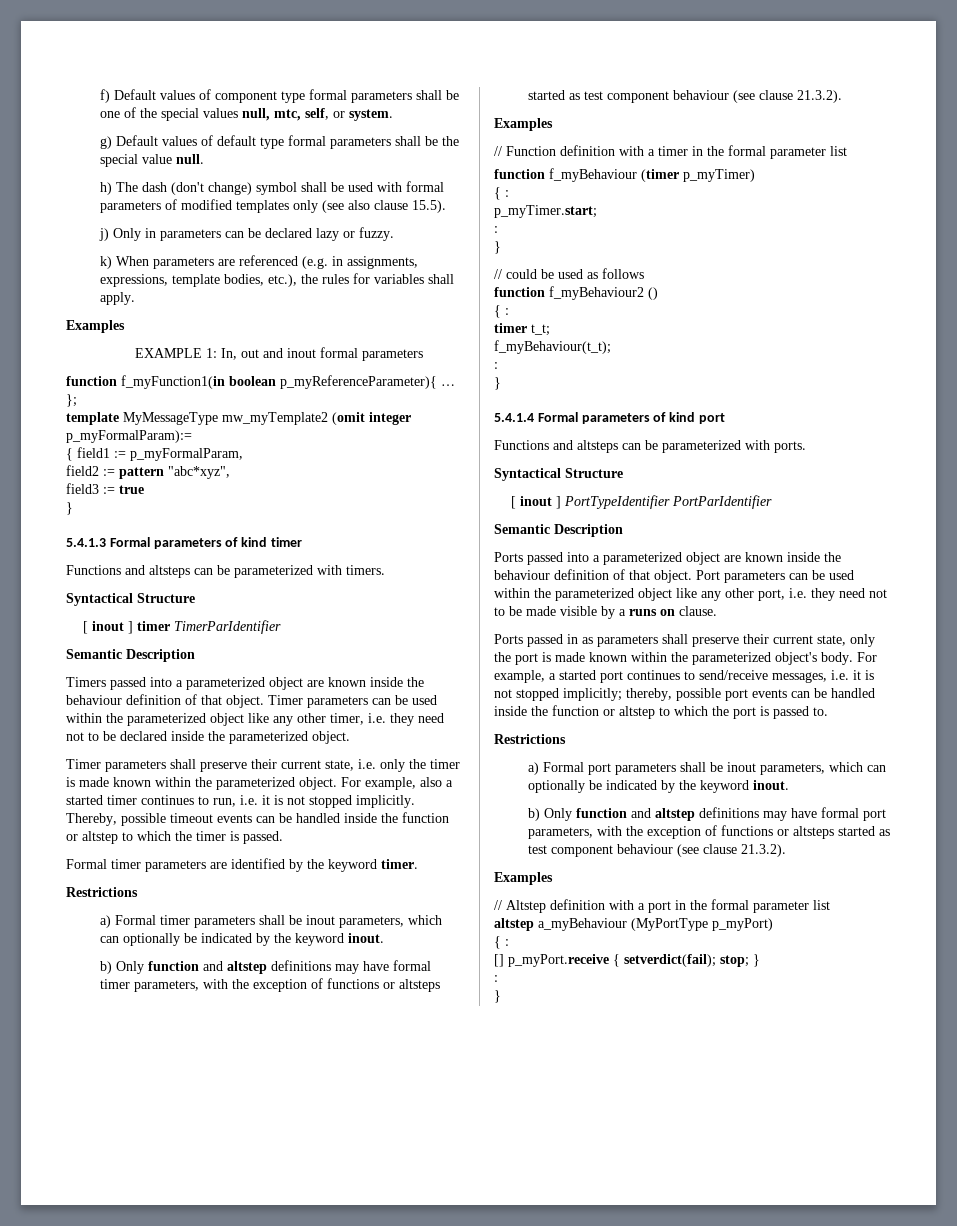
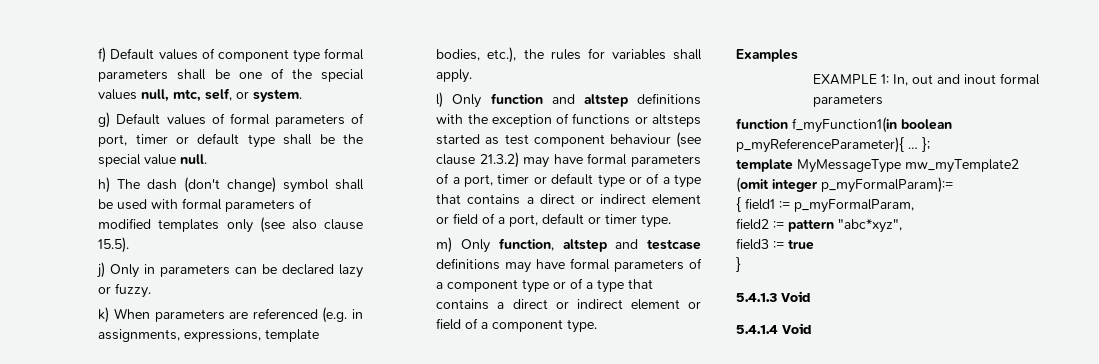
[217,135,392,149] default type formal parameters -> [229,113,364,127] [98,133,275,148] formal parameters of port, timer or default type
(136, 298) none -> [436,92,701,108] [436,113,701,127] [436,132,701,148] [436,152,701,168] [436,173,701,188] [436,194,701,205] [436,213,672,228] [436,237,701,253] [436,258,702,273] [436,278,654,293] [436,299,701,310] [436,318,598,333] // l) Only function and altstep definitions with the exception of functions or altsteps started as test component behaviour (see clause 21.3.2) may have formal parameters of a port, timer or default type or of a type that contains a direct or indirect element or field of a port, default or timer type. // m) Only function, altstep and testcase definitions may have formal parameters of a component type or of a type that contains a direct or indirect element or field of a component type.
[109,537,302,549] [66,565,385,578] [66,593,195,606] [83,620,282,634] [66,649,195,662] [66,677,424,690] [66,694,437,708] [66,713,444,726] [66,731,350,744] [66,759,460,772] [66,777,453,790] [66,795,415,808] [66,812,449,826] [66,831,283,844] [66,858,418,872] [66,887,138,897] [100,915,443,928] [100,933,385,946] [100,960,432,974] [100,978,441,992] [528,90,843,103] [494,118,553,131] [494,145,847,159] [494,168,755,182] [494,187,509,200] [494,205,597,218] [494,226,498,233] [494,241,501,254] [494,268,644,279] [494,286,658,300] [494,305,509,318] [494,323,550,336] [494,340,611,354] [494,362,498,369] [494,377,501,390] [494,412,725,424] [494,440,806,453] [494,468,623,481] [511,495,773,509] [494,524,623,537] [494,552,841,565] [494,569,854,583] [494,588,887,601] [494,606,717,619] [494,634,875,647] [494,652,877,665] [494,670,874,683] [494,688,875,701] [494,705,828,719] [494,734,566,744] [528,762,887,775] [528,780,790,793] [528,807,887,821] [528,825,891,839] [528,844,787,857] [494,872,553,885] [494,899,830,913] [494,918,773,931] [494,936,509,949] [494,954,760,967] [494,975,498,982] [494,990,501,1003] Formal parameters of kind timer // Functions and altsteps can be parameterized with timers. // Syntactical Structure // [ inout ] timer TimerParIdentifier // Semantic Description // Timers passed into a parameterized object are known inside the behaviour definition of that object. Timer parameters can be used within the parameterized object like any other timer, i.e. they need not to be declared inside the parameterized object. // Timer parameters shall preserve their current state, i.e. only the timer is made known within the parameterized object. For example, also a started timer continues to run, i.e. it is not stopped implicitly. Thereby, possible timeout events can be handled inside the function or altstep to which the timer is passed. // Formal timer parameters are identified by the keyword timer. // Restrictions // a) Formal timer parameters shall be inout parameters, which can optionally be indicated by the keyword inout. // b) Only function and altstep definitions may have formal timer parameters, with the exception of functions or altsteps started as test component behaviour (see clause 21.3.2). // Examples // // Function definition with a timer in the formal parameter list // function f_myBehaviour (timer p_myTimer) // { : // p_myTimer.start; // : // } // // could be used as follows // function f_myBehaviour2 () // { : // timer t_t; // f_myBehaviour(t_t); // : // } // 5.4.1.4 Formal parameters of kind port // Functions and altsteps can be parameterized with ports. // Syntactical Structure // [ inout ] PortTypeIdentifier PortParIdentifier // Semantic Description // Ports passed into a parameterized object are known inside the behaviour definition of that object. Port parameters can be used within the parameterized object like any other port, i.e. they need not to be made visible by a runs on clause. // Ports passed in as parameters shall preserve their current state, only the port is made known within the parameterized object's body. For example, a started port continues to send/receive messages, i.e. it is not stopped implicitly; thereby, possible port events can be handled inside the function or altstep to which the port is passed to. // Restrictions // a) Formal port parameters shall be inout parameters, which can optionally be indicated by the keyword inout. // b) Only function and altstep definitions may have formal port parameters, with the exception of functions or altsteps started as test component behaviour (see clause 21.3.2). // Examples // // Altstep definition with a port in the formal parameter list // altstep a_myBehaviour (MyPortType p_myPort) // { : // [] p_myPort.receive { setverdict(fail); stop; } // : // } -> [781,291,810,302] [736,323,811,334] Void // 5.4.1.4 Void

